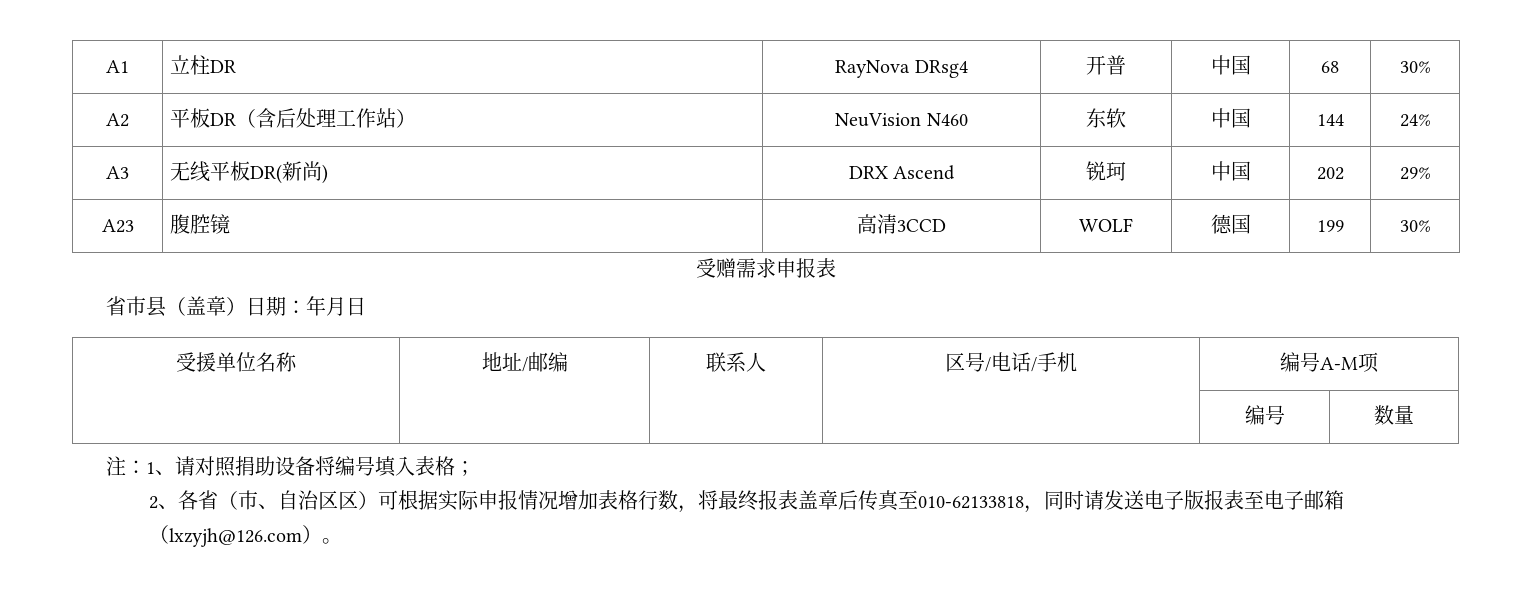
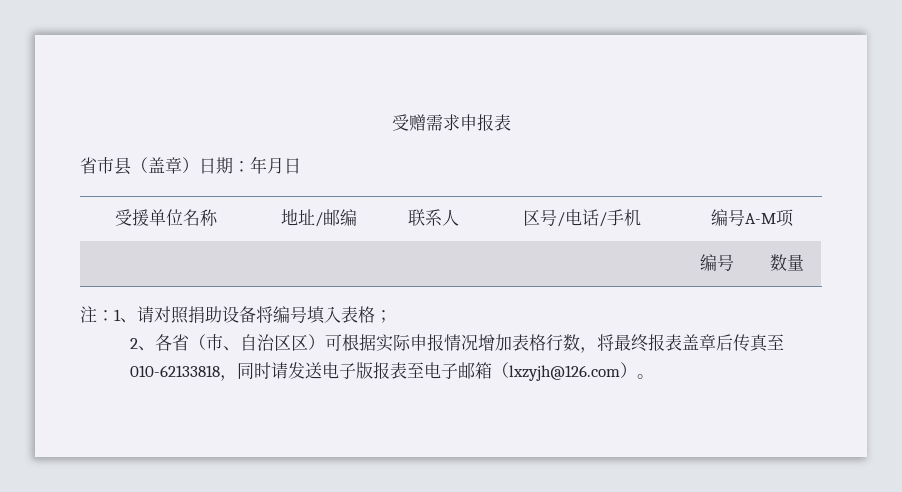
[106,60,129,73] [170,55,237,75] [835,60,968,78] [1086,55,1126,75] [1210,55,1251,75] [1321,61,1339,73] [1399,61,1431,73] [106,113,129,127] [170,108,417,128] [835,113,968,127] [1086,108,1126,128] [1210,108,1251,128] [1316,114,1344,126] [1399,114,1431,127] [106,166,129,179] [170,161,329,184] [848,165,956,180] [1086,161,1126,181] [1210,161,1251,181] [1316,167,1344,180] [1399,167,1431,180] [101,219,134,233] [170,214,231,234] [857,214,946,234] [1079,218,1133,232] [1210,214,1251,234] [1316,220,1344,232] [1399,220,1431,232] A1 | 立柱DR | RayNova DRsg4 | 开普 | 中国 | 68 | 30% // A2 | 平板DR（含后处理工作站） | NeuVision N460 | 东软 | 中国 | 144 | 24% // A3 | 无线平板DR(新尚) | DRX Ascend | 锐珂 | 中国 | 202 | 29% // A23 | 腹腔镜 | 高清3CCD | WOLF | 德国 | 199 | 30% // -> (391, 122) none

